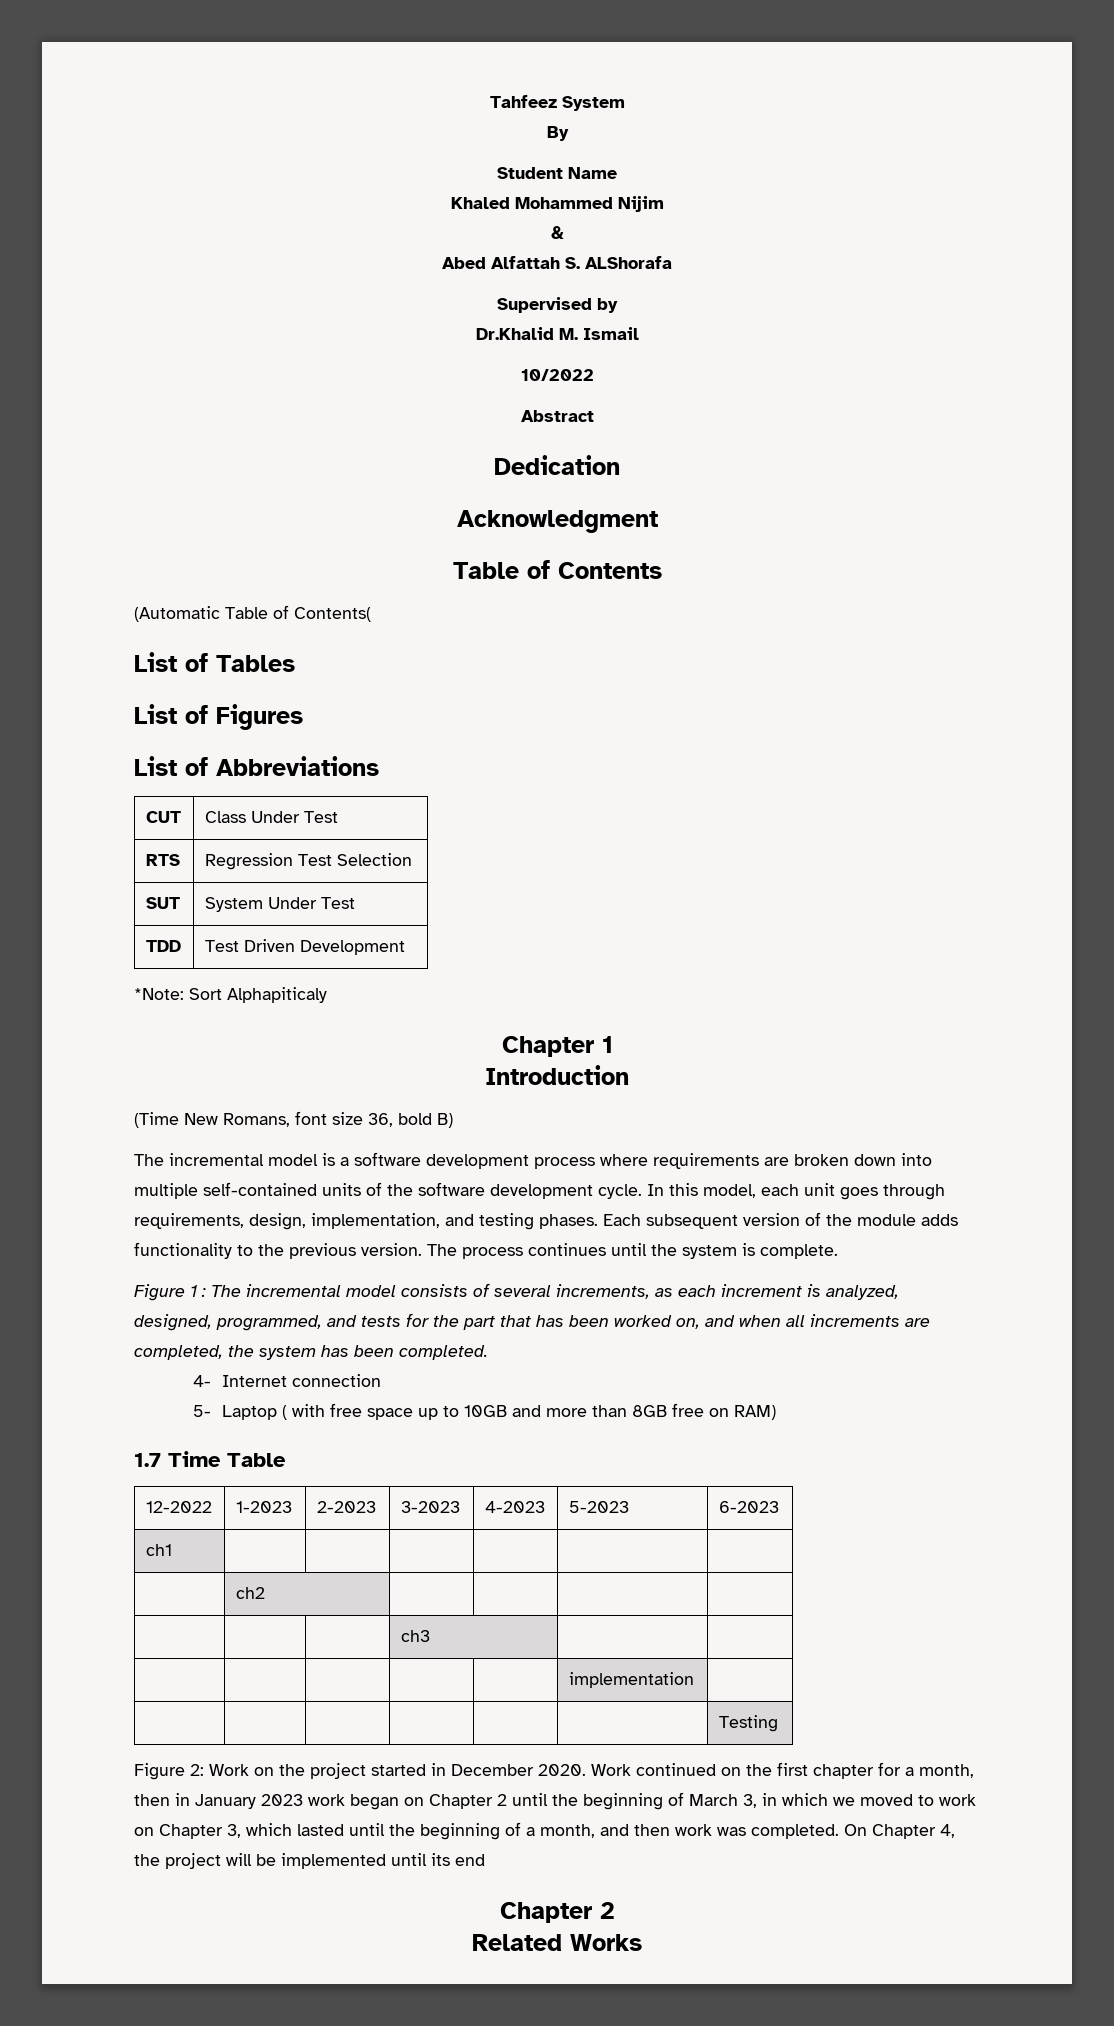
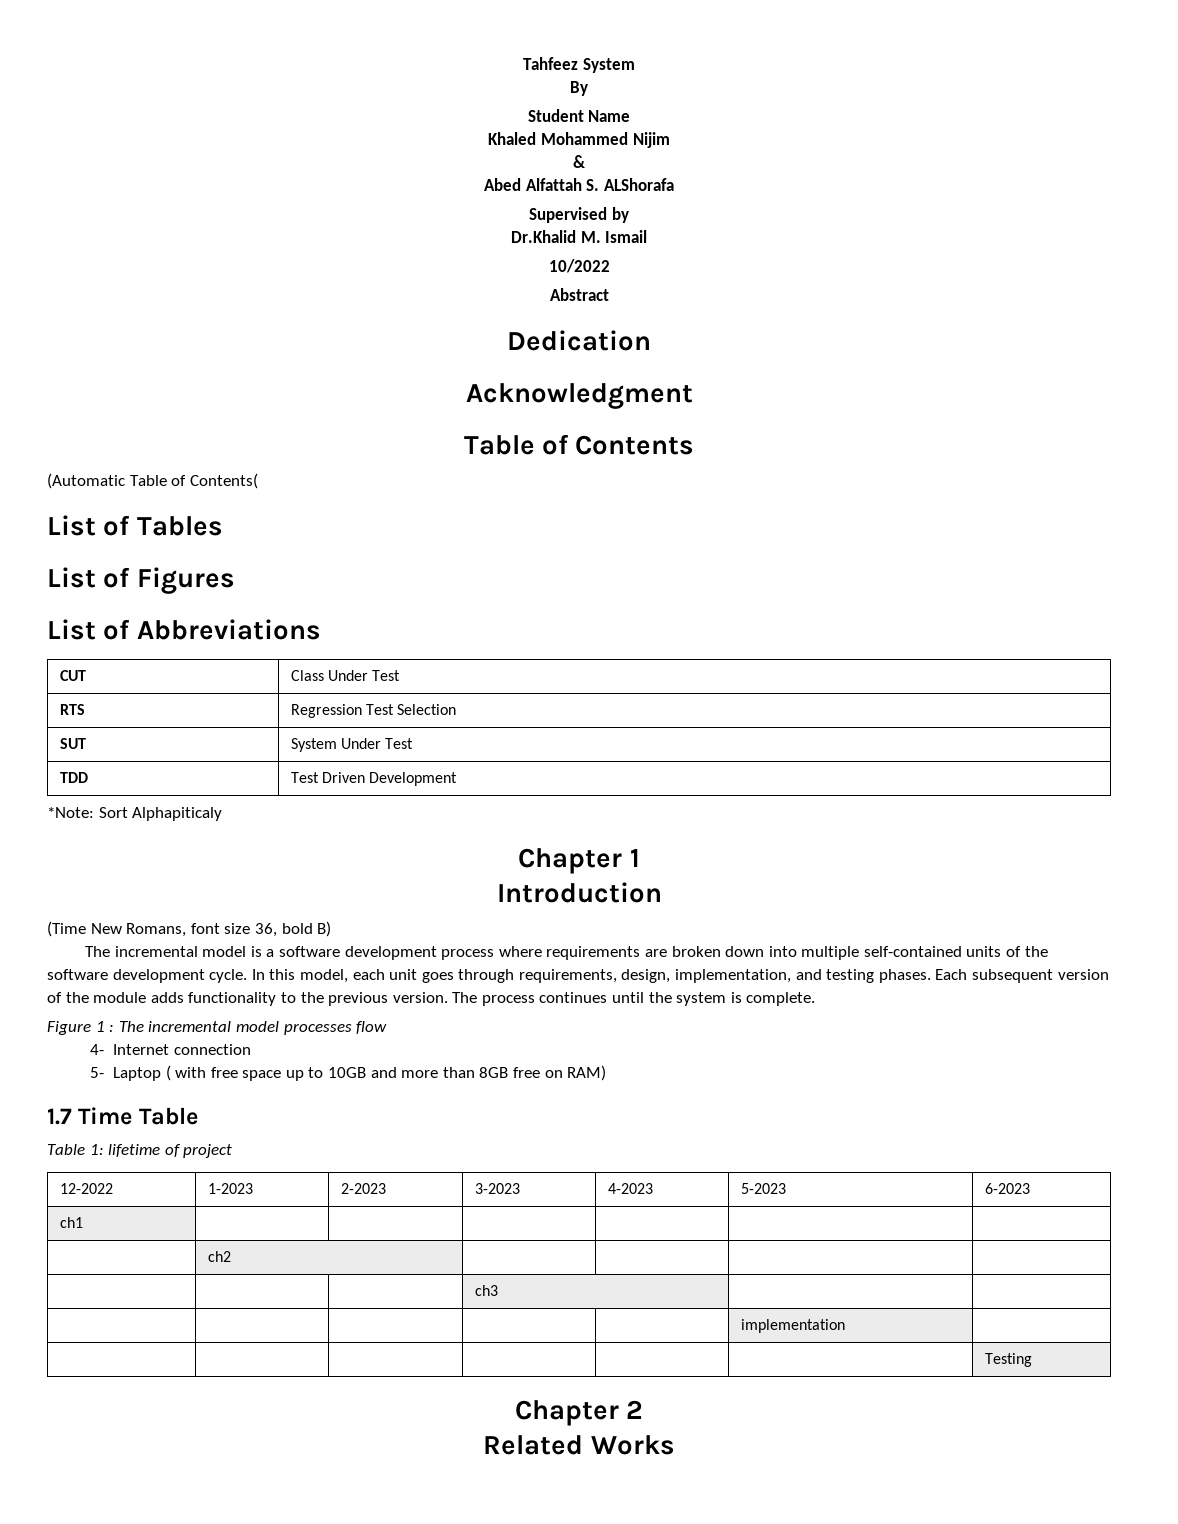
[401,1283,899,1300] [134,1313,930,1331] [134,1345,488,1360] consists of several increments, as each increment is analyzed, designed, programmed, and tests for the part that has been worked on, and when all increments are completed, the system has been completed. -> [283,1021,388,1035] processes flow
(286, 1460) none -> [47,1144,233,1158] // Table 1: lifetime of project
[134,1762,974,1780] [134,1792,976,1810] [134,1822,955,1840] [134,1853,485,1869] // Figure 2: Work on the project started in December 2020. Work continued on the first chapter for a month, then in January 2023 work began on Chapter 2 until the beginning of March 3, in which we moved to work on Chapter 3, which lasted until the beginning of a month, and then work was completed. On Chapter 4, the project will be implemented until its end -> (1032, 1360) none

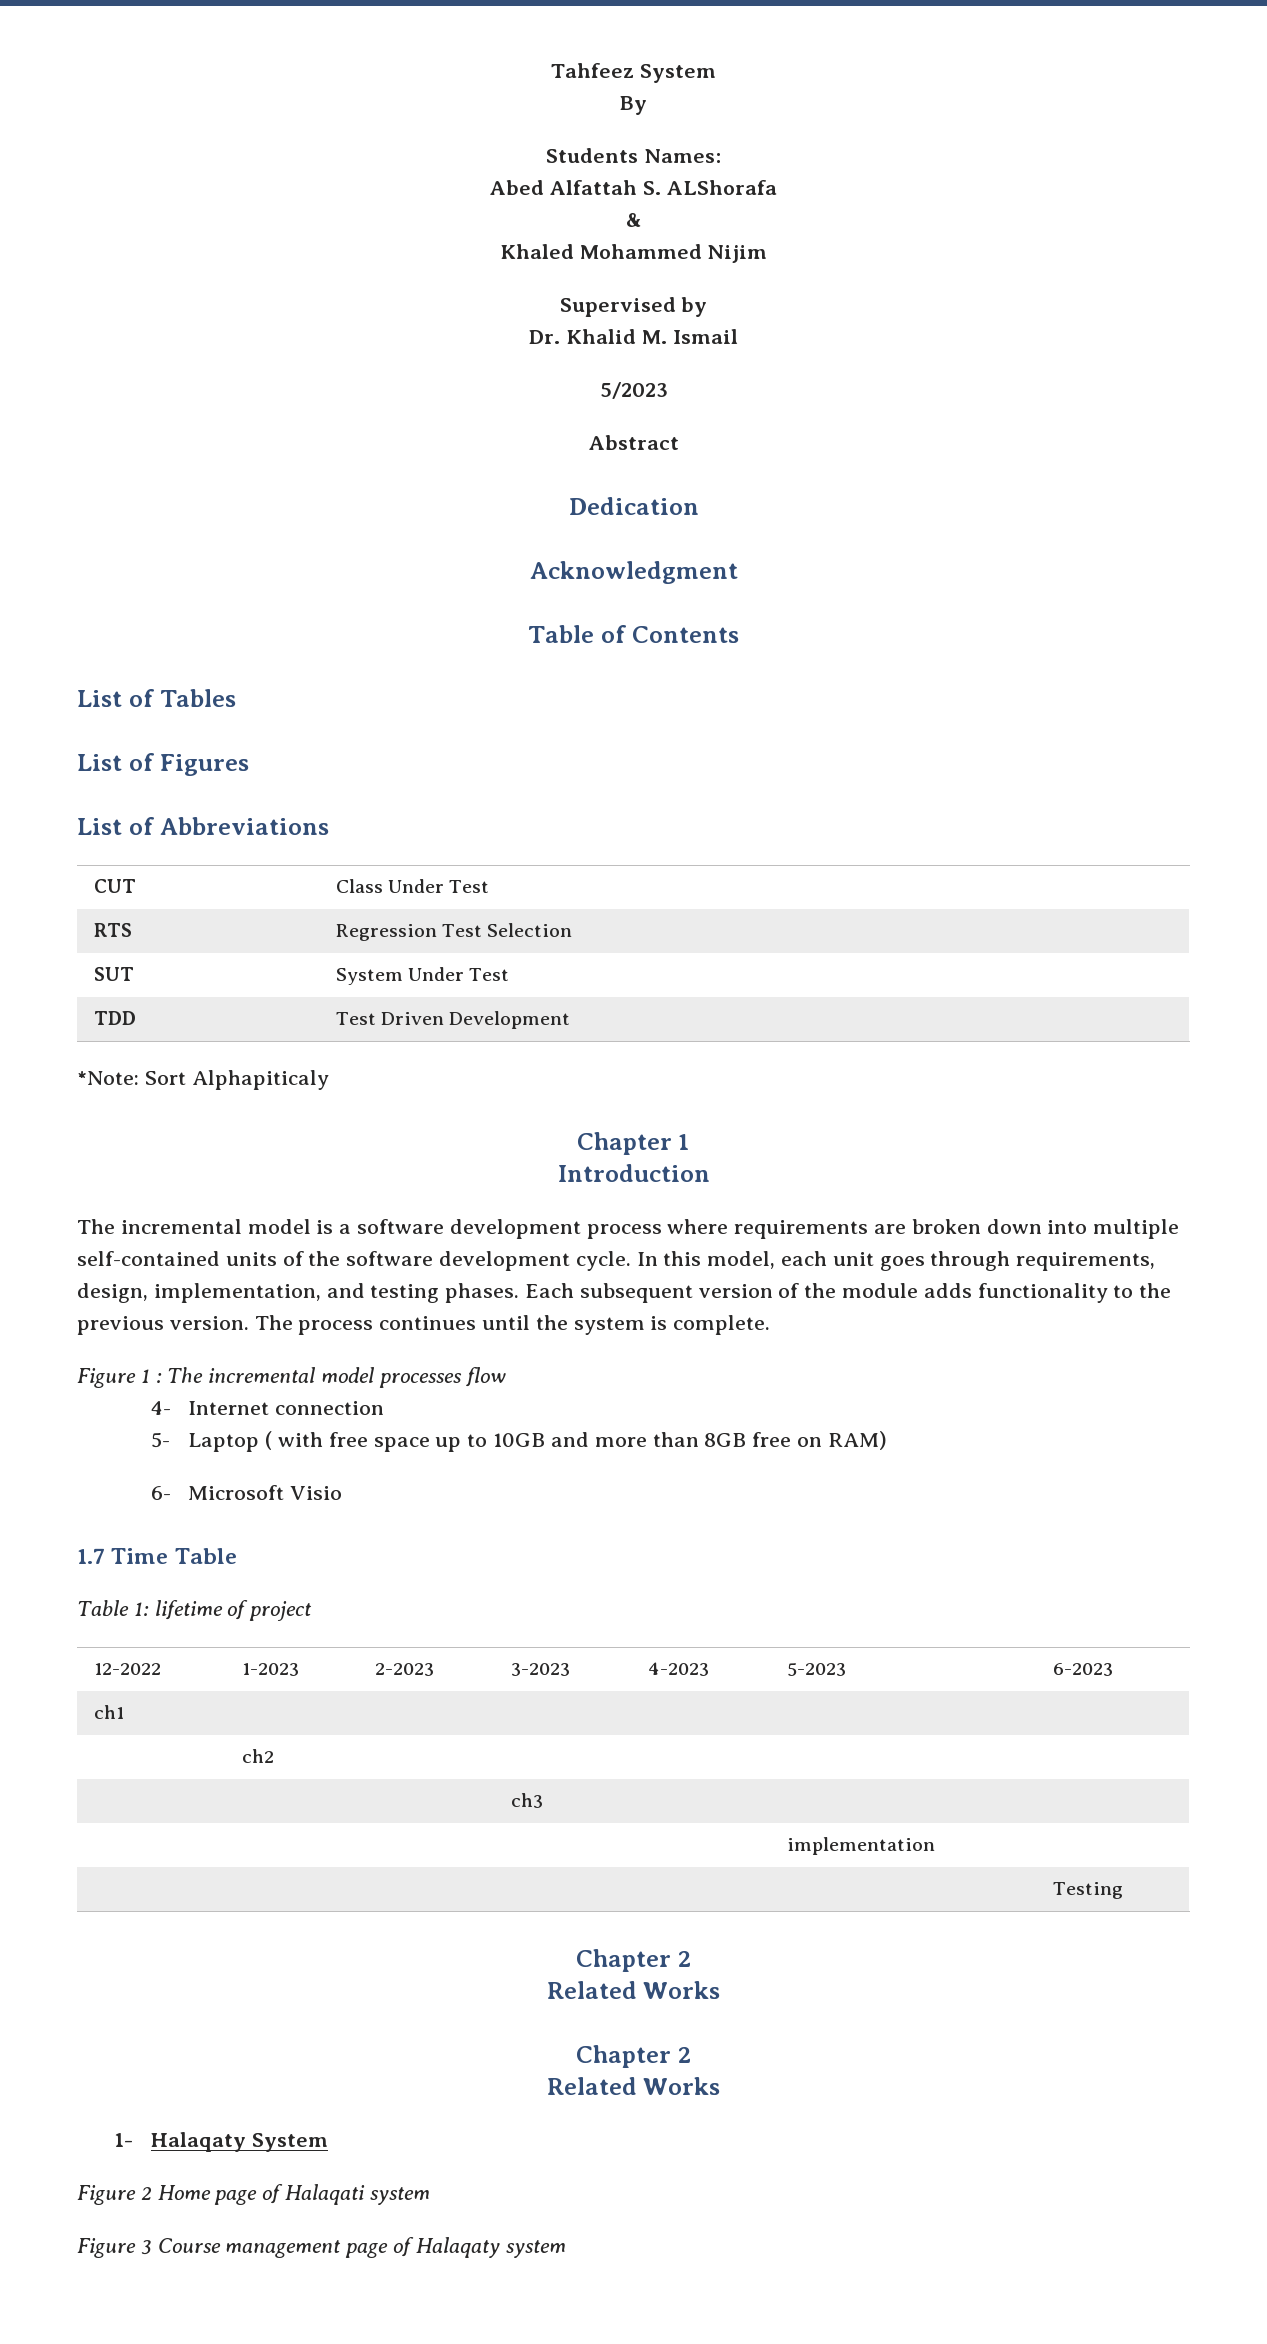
[527,109,631,122] [488,132,670,148] [573,155,586,168] Student Name // Khaled Mohammed Nijim // & -> [546,148,721,163] Students Names:
(674, 184) none -> [626,213,641,227] [499,244,768,263] // & // Khaled Mohammed Nijim
[510,230,576,243] Dr.Khalid -> [529,329,637,344] Dr. Khalid
[548,259,610,273] 10/2022 -> [599,382,668,399] 5/2023
[47,473,258,489] // (Automatic Table of Contents( -> (739, 634) none
[47,921,332,937] // (Time New Romans, font size 36, bold B) -> (710, 1173) none
(607, 1073) none -> [151,1485,343,1500] // 6- Microsoft Visio
(675, 1445) none -> [576,2045,691,2068] [546,2077,721,2095] [114,2132,329,2152] [77,2184,430,2205] [77,2237,566,2258] // Chapter 2 // Related Works // 1- Halaqaty System // Figure 2 Home page of Halaqati system // Figure 3 Course management page of Halaqaty system

